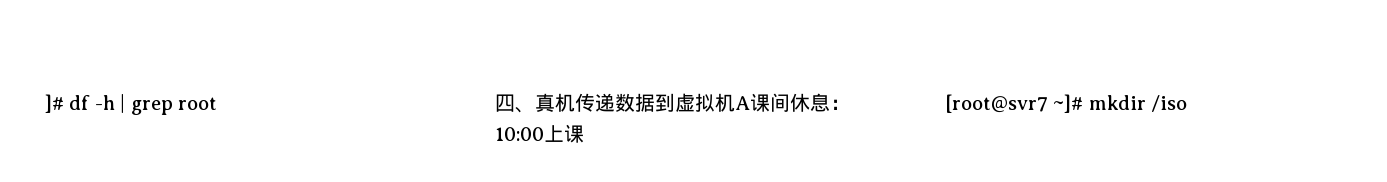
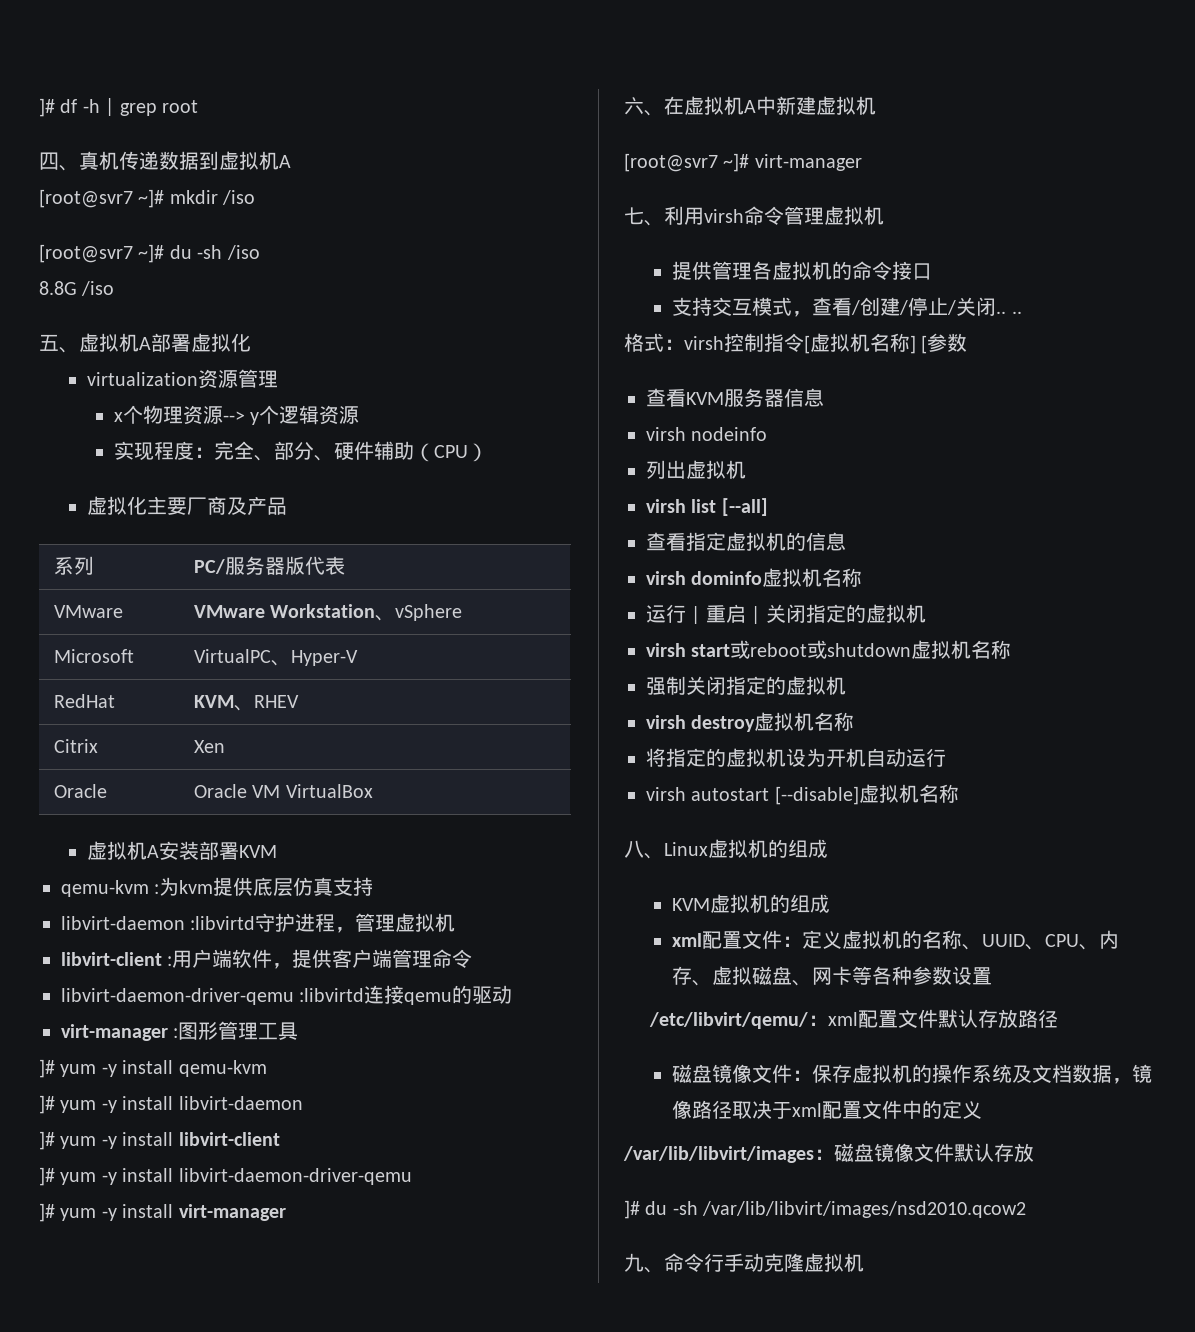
[750,93,850,112] [495,124,584,143] 课间休息：10:00上课 -> (291, 161) none
(1188, 103) none -> [39,244,260,263] [39,281,115,296] [39,333,251,353] [87,369,279,389] [113,405,360,425] [113,441,488,462] [87,496,288,515] [53,556,94,575] [193,556,345,575] [53,605,123,618] [193,604,463,621] [53,649,134,663] [193,649,358,666] [53,694,115,708] [193,695,299,711] [53,739,98,753] [193,740,225,753] [53,784,107,798] [193,784,373,798] [87,841,278,860] [61,877,374,897] [61,913,456,933] [61,949,473,969] [61,985,513,1005] [61,1021,299,1041] [39,1059,267,1078] [39,1095,303,1114] [39,1131,280,1150] [39,1167,412,1186] [39,1203,286,1222] [624,96,876,116] [624,153,862,172] [624,206,884,226] [672,261,933,280] [672,297,1022,317] [624,333,968,354] [646,388,824,407] [646,427,768,441] [646,460,746,479] [646,498,768,516] [646,532,846,551] [646,568,863,587] [646,604,926,624] [646,640,1012,659] [646,676,846,695] [646,712,855,732] [646,748,946,767] [646,784,959,805] [624,839,828,859] [672,894,831,913] [672,930,1120,950] [672,966,993,986] [649,1009,1059,1029] [672,1064,1153,1084] [672,1100,983,1119] [623,1143,1034,1163] [624,1200,1027,1219] [624,1253,864,1273] // [root@svr7 ~]# du -sh /iso // 8.8G /iso // 五、虚拟机A部署虚拟化 // virtualization资源管理 // x个物理资源--> y个逻辑资源 // 实现程度：完全、部分、硬件辅助（CPU） // 虚拟化主要厂商及产品 // 系列 | PC/服务器版代表 // VMware | VMware Workstation、vSphere // Microsoft | VirtualPC、Hyper-V // RedHat | KVM、RHEV // Citrix | Xen // Oracle | Oracle VM VirtualBox // 虚拟机A安装部署KVM // qemu-kvm :为kvm提供底层仿真支持 // libvirt-daemon :libvirtd守护进程，管理虚拟机 // libvirt-client :用户端软件，提供客户端管理命令 // libvirt-daemon-driver-qemu :libvirtd连接qemu的驱动 // virt-manager :图形管理工具 // ]# yum -y install qemu-kvm // ]# yum -y install libvirt-daemon // ]# yum -y install libvirt-client // ]# yum -y install libvirt-daemon-driver-qemu // ]# yum -y install virt-manager // 六、在虚拟机A中新建虚拟机 // [root@svr7 ~]# virt-manager // 七、利用virsh命令管理虚拟机 // 提供管理各虚拟机的命令接口 // 支持交互模式，查看/创建/停止/关闭.. .. // 格式：virsh控制指令[虚拟机名称] [参数 // 查看KVM服务器信息 // virsh nodeinfo // 列出虚拟机 // virsh list [--all] // 查看指定虚拟机的信息 // virsh dominfo虚拟机名称 // 运行 | 重启 | 关闭指定的虚拟机 // virsh start或reboot或shutdown虚拟机名称 // 强制关闭指定的虚拟机 // virsh destroy虚拟机名称 // 将指定的虚拟机设为开机自动运行 // virsh autostart [--disable]虚拟机名称 // 八、Linux虚拟机的组成 // KVM虚拟机的组成 // xml配置文件：定义虚拟机的名称、UUID、CPU、内存、虚拟磁盘、网卡等各种参数设置 // /etc/libvirt/qemu/：xml配置文件默认存放路径 // 磁盘镜像文件：保存虚拟机的操作系统及文档数据，镜像路径取决于xml配置文件中的定义 // /var/lib/libvirt/images：磁盘镜像文件默认存放 // ]# du -sh /var/lib/libvirt/images/nsd2010.qcow2 // 九、命令行手动克隆虚拟机

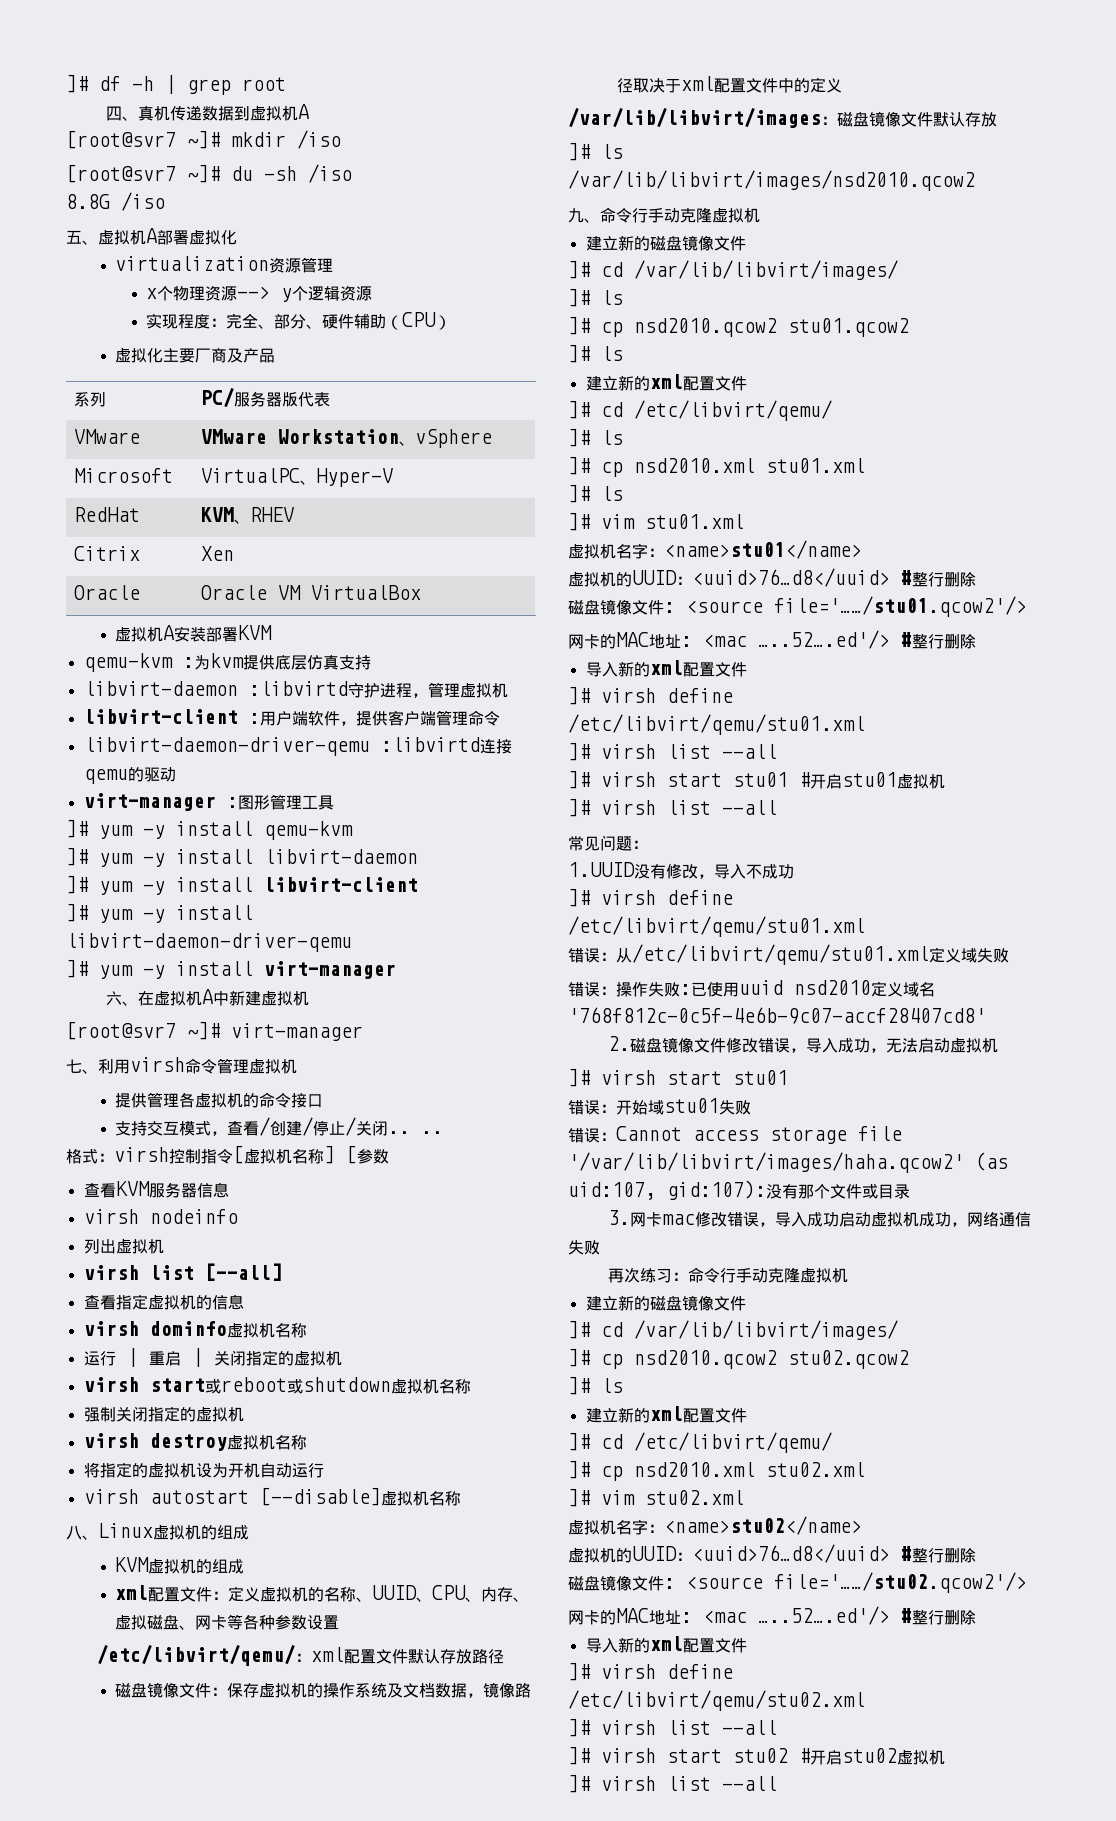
[645,1201,698,1215] du -sh -> [601,144,623,159] ls
(864, 1262) none -> [585,235,746,251] [568,260,898,280] [568,288,623,307] [568,316,909,337] [568,344,623,363] [585,374,747,391] [568,400,832,421] [568,428,623,447] [568,456,865,477] [568,484,623,503] [568,512,744,531] [568,540,862,559] [568,568,976,587] [568,596,1027,617] [568,630,976,649] [585,660,747,677] [568,686,733,705] [568,714,865,735] [568,742,777,761] [568,770,945,789] [568,798,777,817] [568,835,648,851] [568,862,794,879] [568,888,733,907] [568,916,865,937] [568,944,1009,965] [568,980,935,997] [568,1007,986,1024] [607,1036,998,1053] [568,1068,788,1087] [568,1098,751,1115] [568,1126,902,1144] [568,1152,1008,1173] [568,1180,910,1200] [607,1210,1031,1227] [568,1240,600,1255] [607,1267,848,1283] [585,1295,746,1311] [568,1320,898,1340] [568,1348,909,1369] [568,1376,623,1395] [585,1406,747,1423] [568,1432,832,1453] [568,1460,865,1481] [568,1488,744,1507] [568,1516,862,1535] [568,1544,976,1563] [568,1572,1027,1593] [568,1606,976,1625] [585,1636,747,1653] [568,1662,733,1681] [568,1690,865,1711] [568,1718,777,1737] [568,1746,945,1765] [568,1774,777,1793] // 建立新的磁盘镜像文件 // ]# cd /var/lib/libvirt/images/ // ]# ls // ]# cp nsd2010.qcow2 stu01.qcow2 // ]# ls // 建立新的xml配置文件 // ]# cd /etc/libvirt/qemu/ // ]# ls // ]# cp nsd2010.xml stu01.xml // ]# ls // ]# vim stu01.xml // 虚拟机名字：<name>stu01</name> // 虚拟机的UUID：<uuid>76…d8</uuid> #整行删除 // 磁盘镜像文件: <source file='……/stu01.qcow2'/> // 网卡的MAC地址: <mac …..52….ed'/> #整行删除 // 导入新的xml配置文件 // ]# virsh define /etc/libvirt/qemu/stu01.xml // ]# virsh list --all // ]# virsh start stu01 #开启stu01虚拟机 // ]# virsh list --all // 常见问题： // 1.UUID没有修改，导入不成功 // ]# virsh define /etc/libvirt/qemu/stu01.xml // 错误：从/etc/libvirt/qemu/stu01.xml定义域失败 // 错误：操作失败:已使用uuid nsd2010定义域名'768f812c-0c5f-4e6b-9c07-accf28407cd8' // 2.磁盘镜像文件修改错误，导入成功，无法启动虚拟机 // ]# virsh start stu01 // 错误：开始域stu01失败 // 错误：Cannot access storage file '/var/lib/libvirt/images/haha.qcow2' (as uid:107, gid:107):没有那个文件或目录 // 3.网卡mac修改错误，导入成功启动虚拟机成功，网络通信失败 // 再次练习：命令行手动克隆虚拟机 // 建立新的磁盘镜像文件 // ]# cd /var/lib/libvirt/images/ // ]# cp nsd2010.qcow2 stu02.qcow2 // ]# ls // 建立新的xml配置文件 // ]# cd /etc/libvirt/qemu/ // ]# cp nsd2010.xml stu02.xml // ]# vim stu02.xml // 虚拟机名字：<name>stu02</name> // 虚拟机的UUID：<uuid>76…d8</uuid> #整行删除 // 磁盘镜像文件: <source file='……/stu02.qcow2'/> // 网卡的MAC地址: <mac …..52….ed'/> #整行删除 // 导入新的xml配置文件 // ]# virsh define /etc/libvirt/qemu/stu02.xml // ]# virsh list --all // ]# virsh start stu02 #开启stu02虚拟机 // ]# virsh list --all

